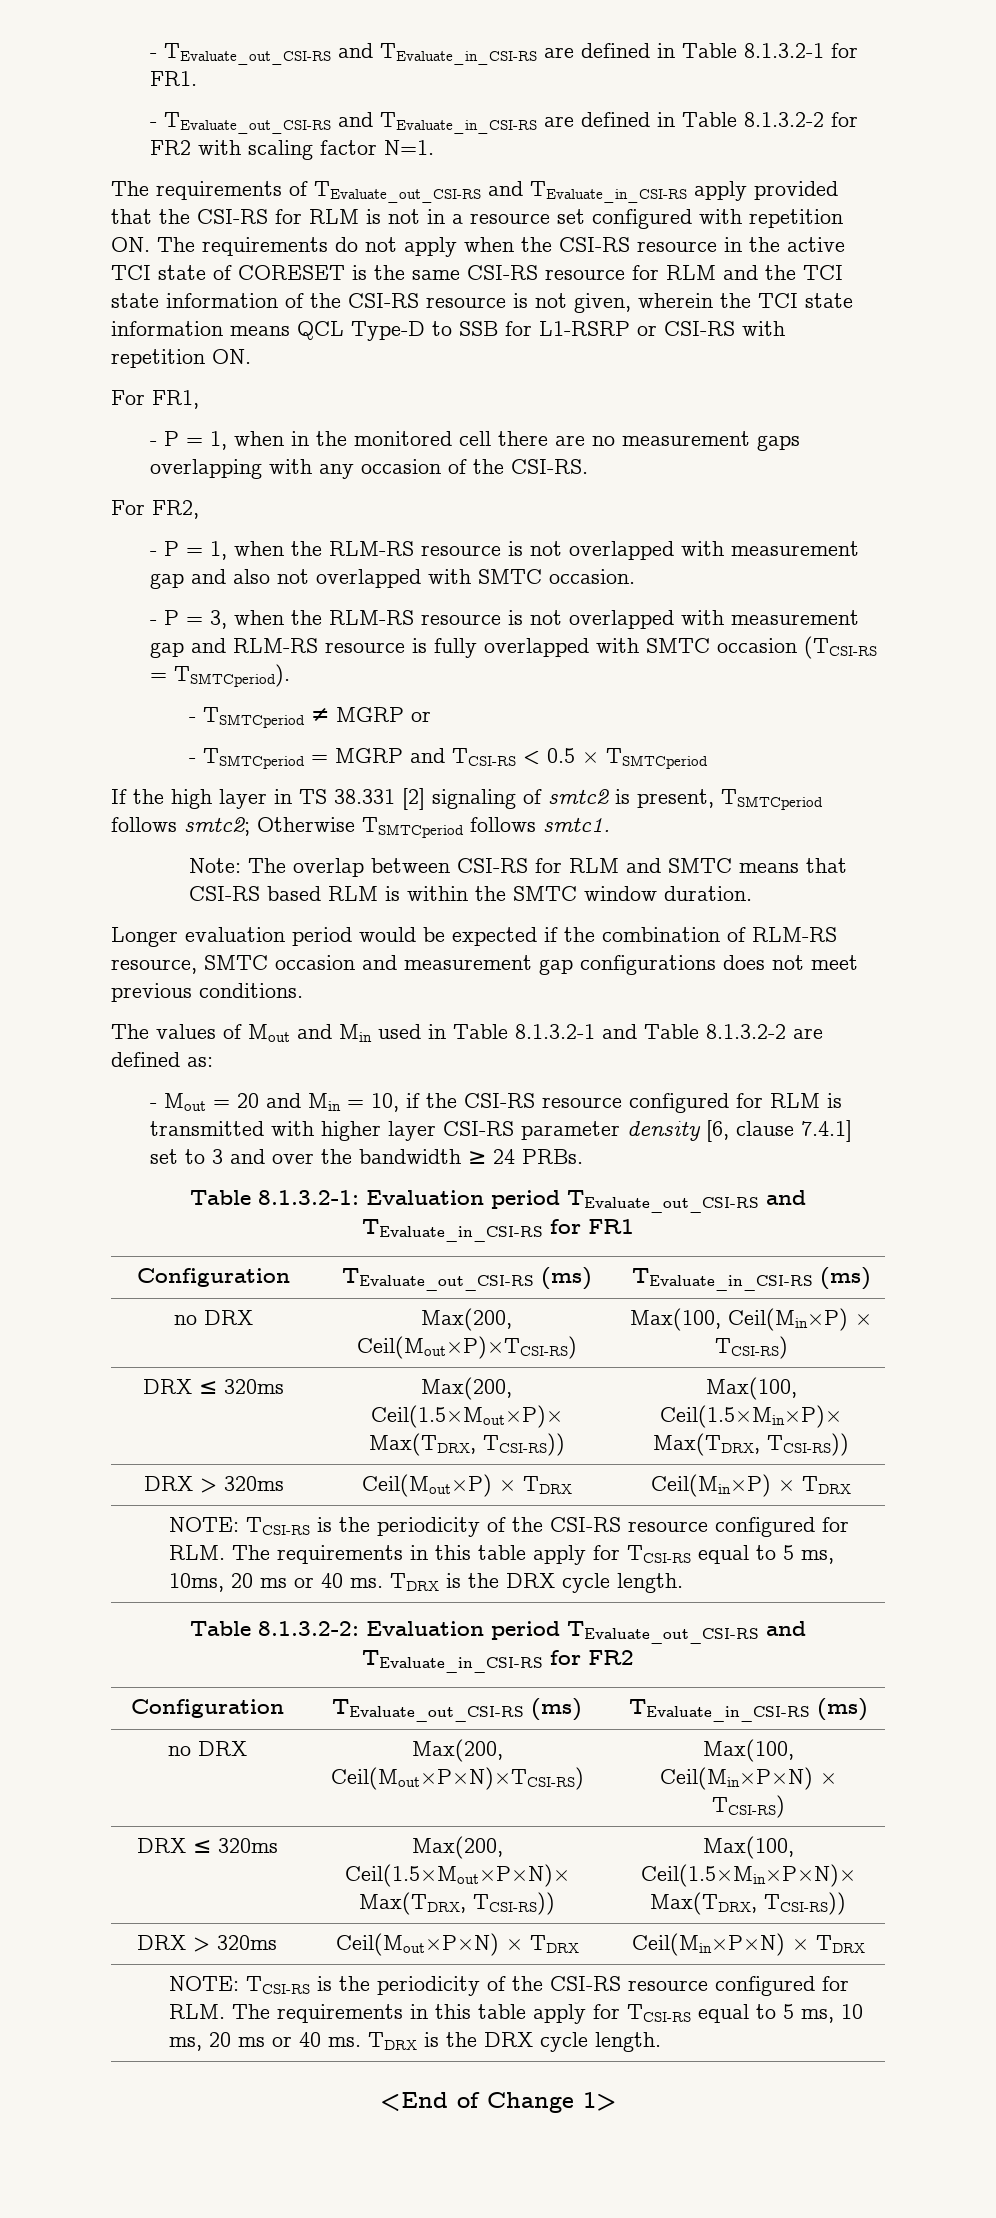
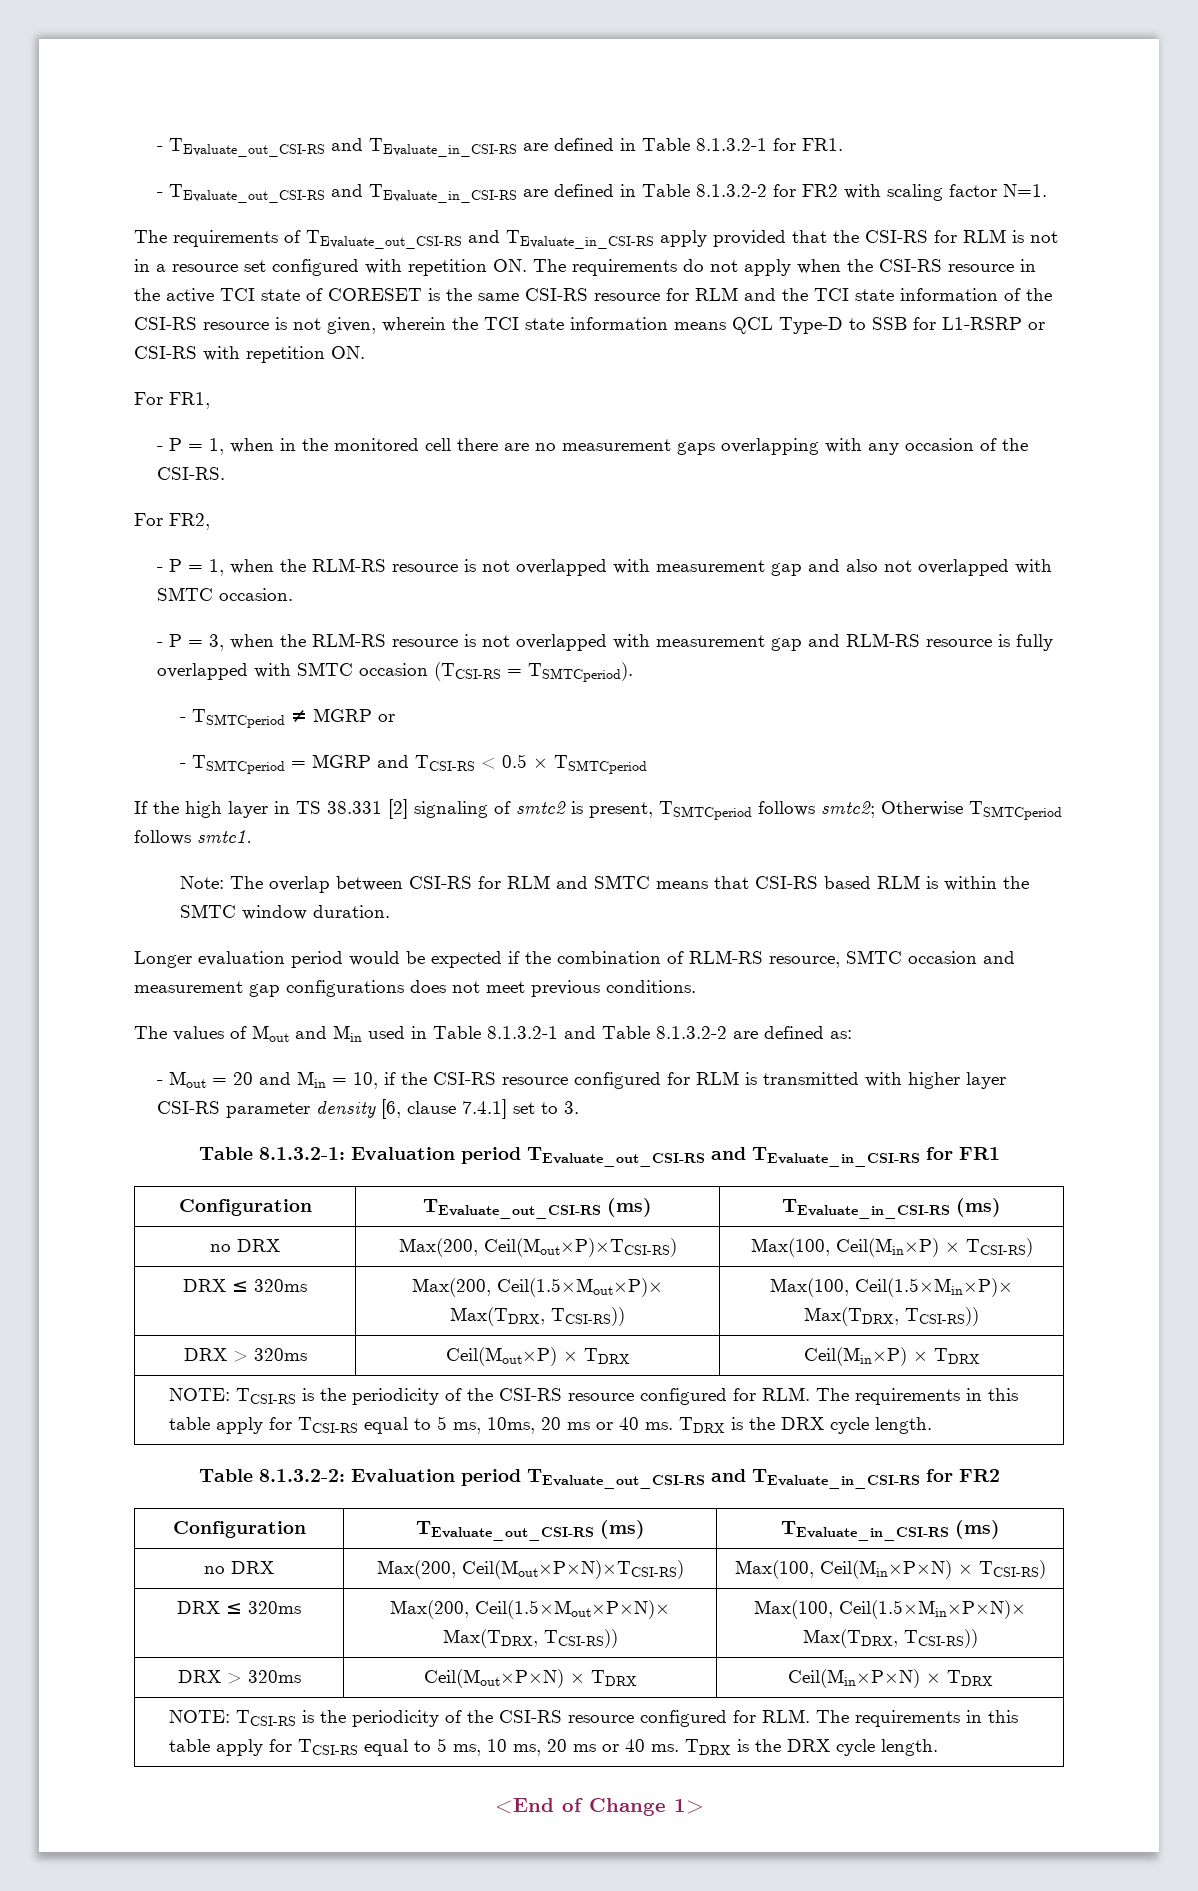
[212,1149,584,1164] 3 and over the bandwidth ≥ 24 PRBs. -> [563,1101,579,1114] 3.

